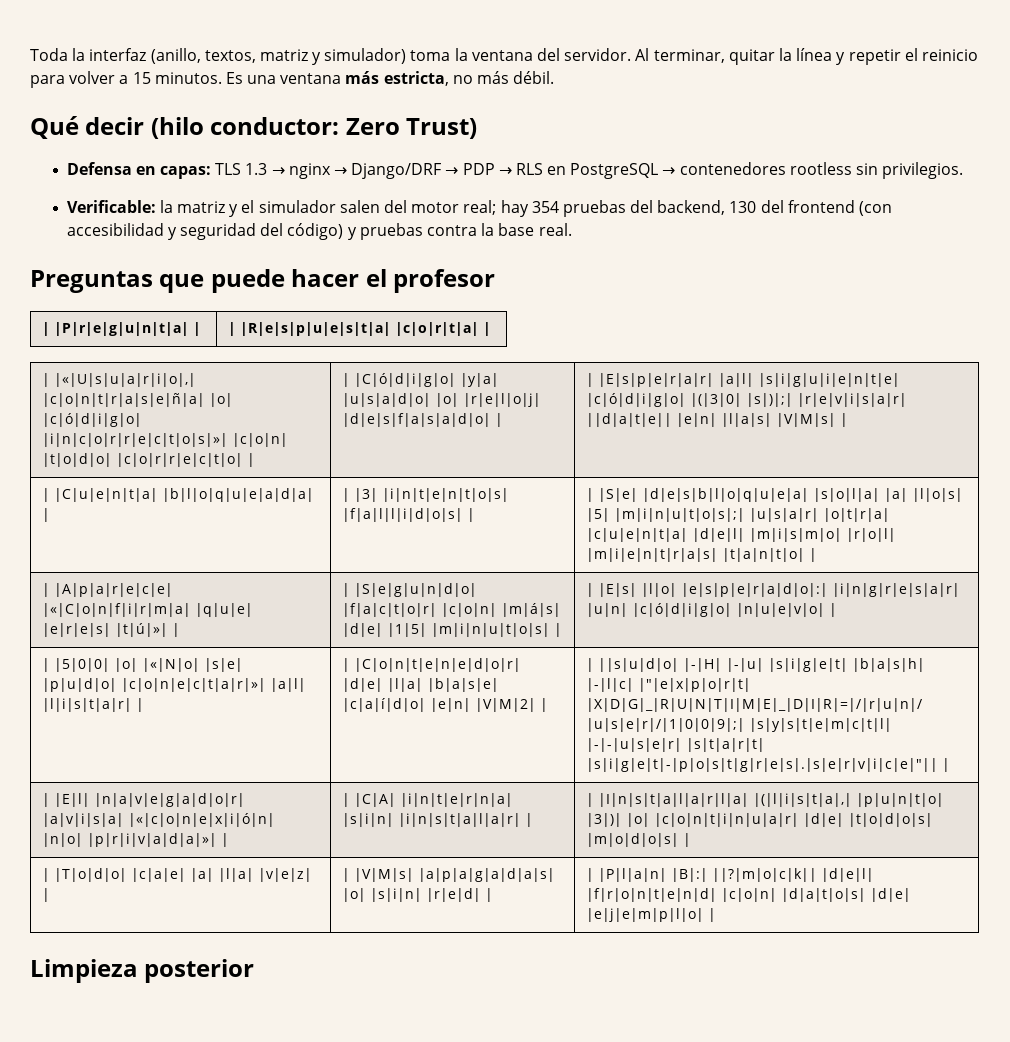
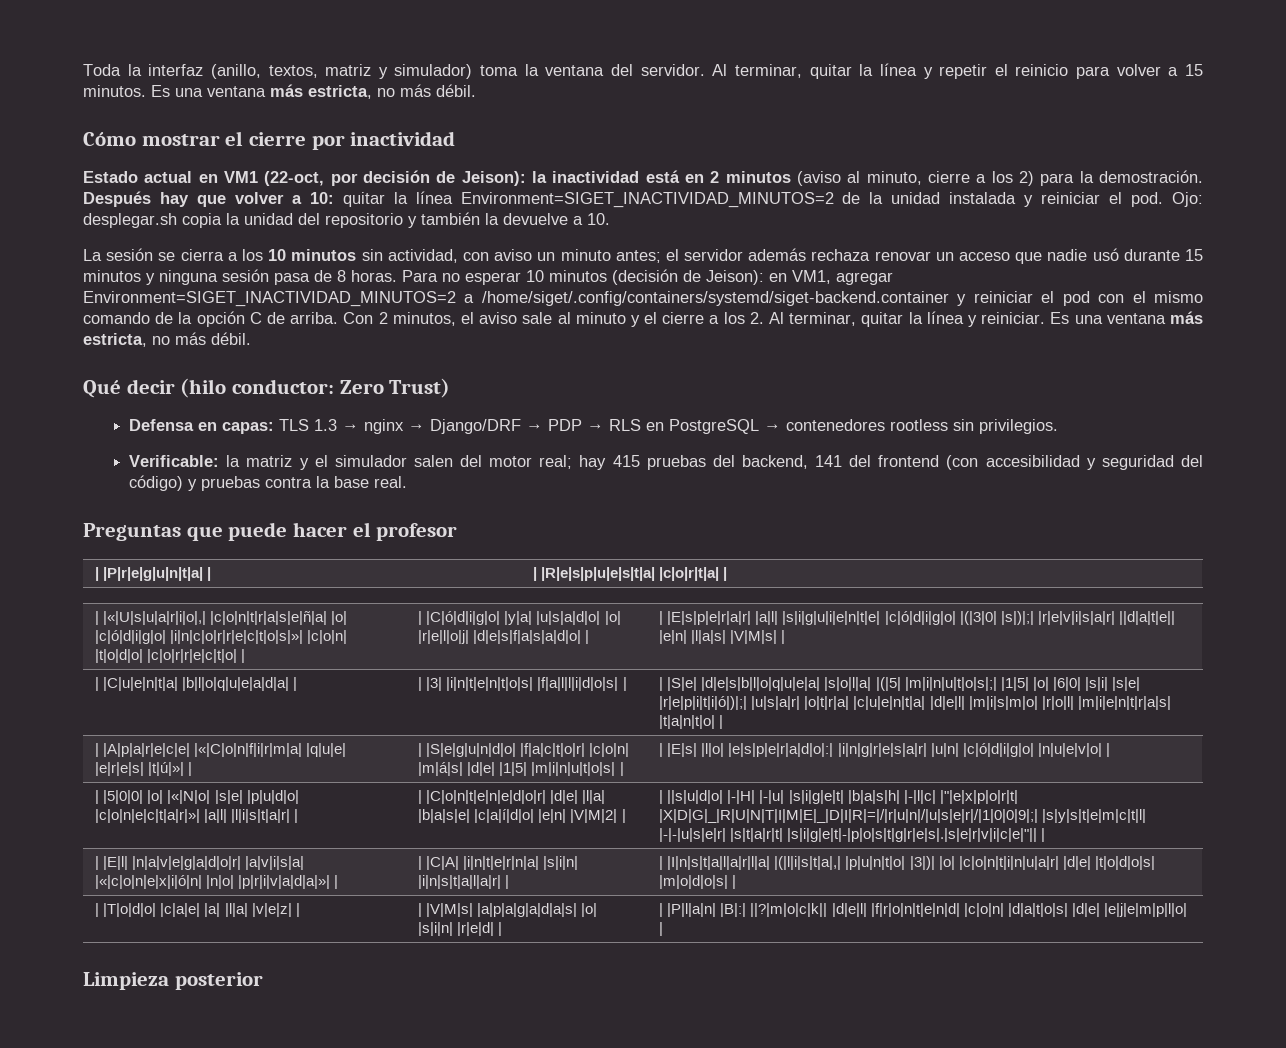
(555, 77) none -> [83,131,456,150] [83,170,1204,186] [83,191,1203,208] [83,212,610,228] [83,248,1204,264] [83,269,893,285] [83,291,1203,307] [83,311,1204,327] [83,332,251,347] // Cómo mostrar el cierre por inactividad // Estado actual en VM1 (22-oct, por decisión de Jeison): la inactividad está en 2 minutos (aviso al minuto, cierre a los 2) para la demostración. Después hay que volver a 10: quitar la línea Environment=SIGET_INACTIVIDAD_MINUTOS=2 de la unidad instalada y reiniciar el pod. Ojo: desplegar.sh copia la unidad del repositorio y también la devuelve a 10. // La sesión se cierra a los 10 minutos sin actividad, con aviso un minuto antes; el servidor además rechaza renovar un acceso que nadie usó durante 15 minutos y ninguna sesión pasa de 8 horas. Para no esperar 10 minutos (decisión de Jeison): en VM1, agregar Environment=SIGET_INACTIVIDAD_MINUTOS=2 a /home/siget/.config/containers/systemd/siget-backend.container y reiniciar el pod con el mismo comando de la opción C de arriba. Con 2 minutos, el aviso sale al minuto y el cierre a los 2. Al terminar, quitar la línea y reiniciar. Es una ventana más estricta, no más débil.
[531,201,559,213] 354 -> [612,455,640,467] 415
[729,201,757,213] 130 -> [815,455,843,467] 141
[884,488,964,502] [586,508,746,522] |a| |l|o|s| |5| |m|i|n|u|t|o|s|;| -> [875,677,1140,691] [659,696,748,710] |(|5| |m|i|n|u|t|o|s|;| |1|5| |o| |6|0| |s|i| |s|e| |r|e|p|i|t|i|ó|)|;|

